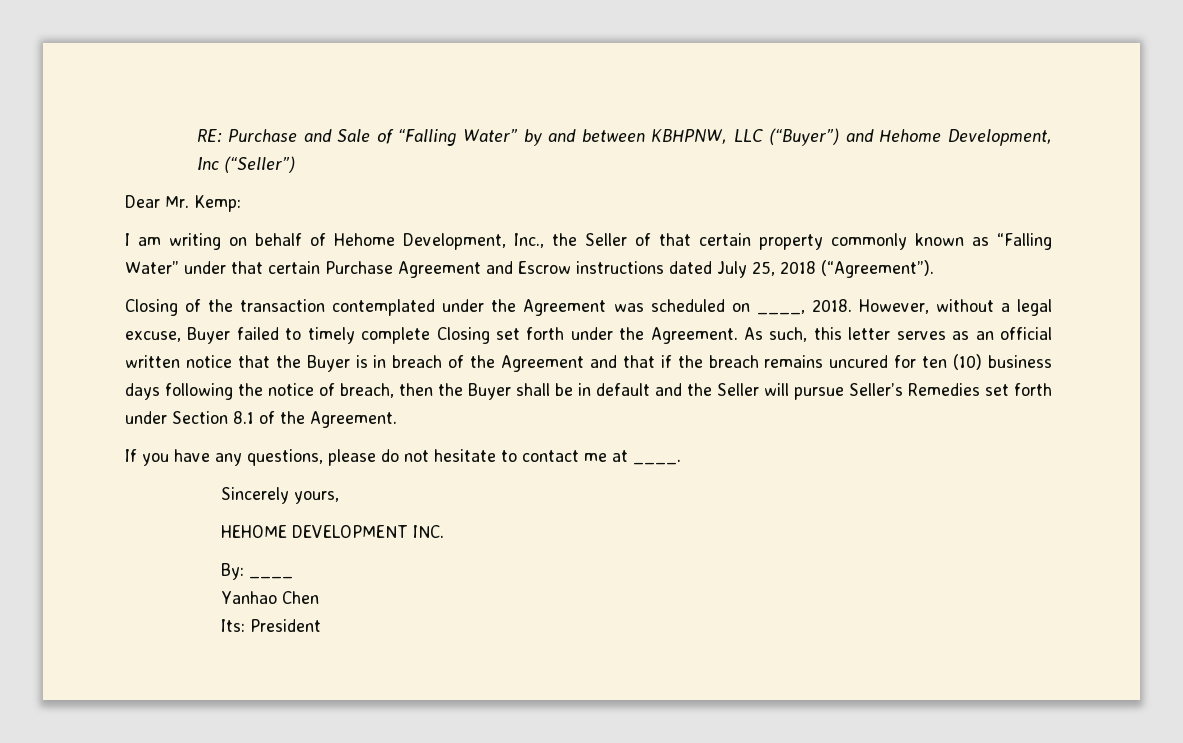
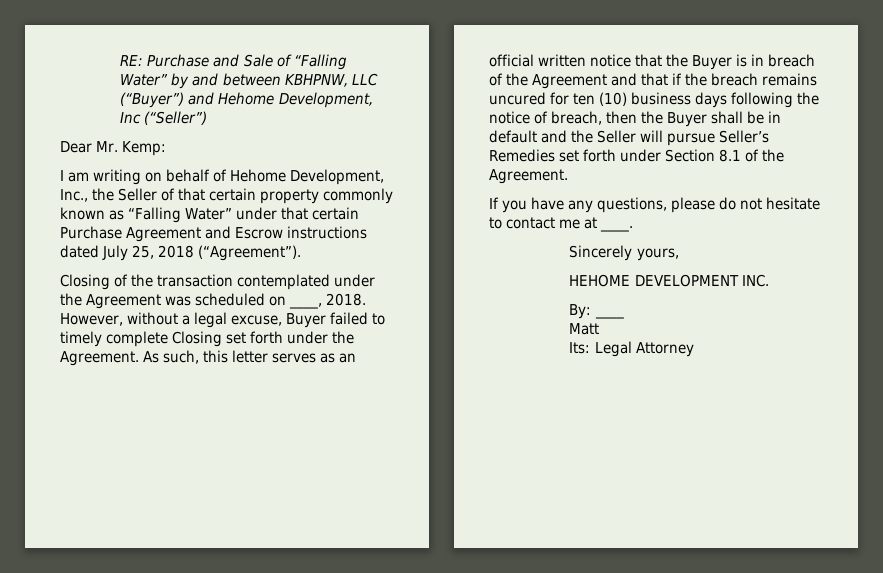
[220,591,319,604] Yanhao Chen -> [569,323,600,335] Matt
[249,619,321,632] President -> [594,341,694,357] Legal Attorney

